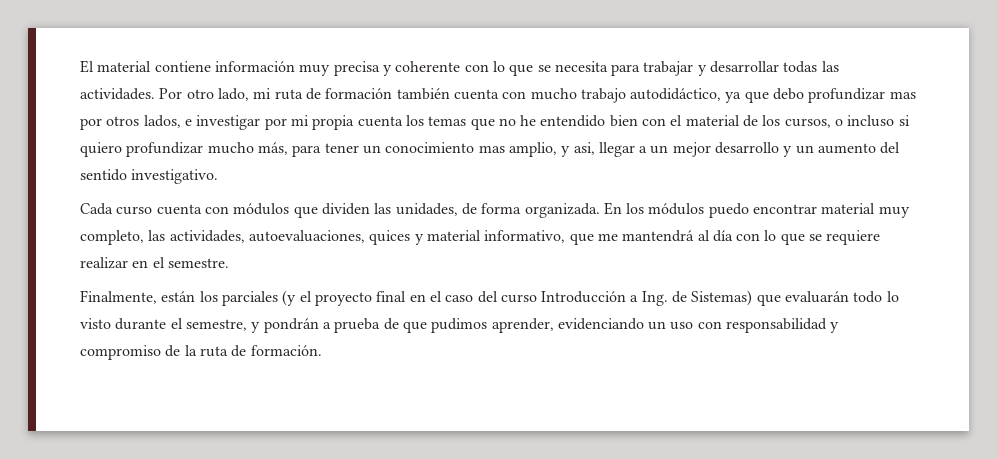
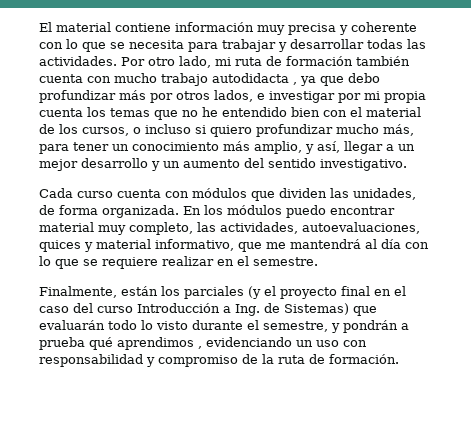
[630,88,722,101] autodidáctico, -> [212,73,297,85] autodidacta ,
[889,91,916,99] mas -> [119,90,146,100] más
[478,145,505,153] mas -> [223,141,250,151] más
[573,142,595,155] asi, -> [317,141,340,153] así,
[383,318,554,333] de que pudimos aprender, -> [89,337,202,350] qué aprendimos ,

